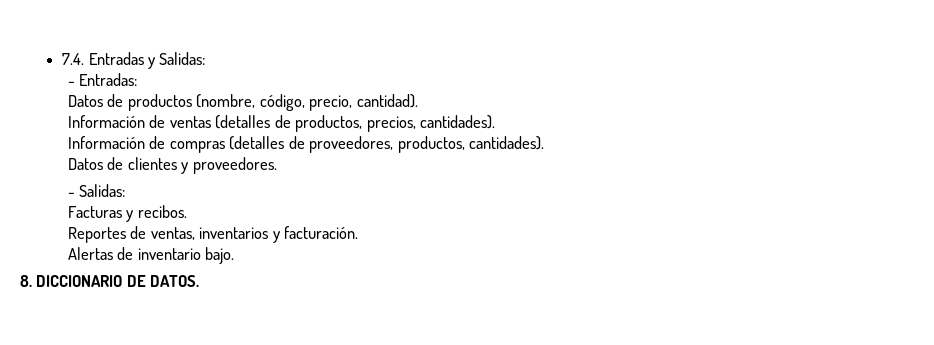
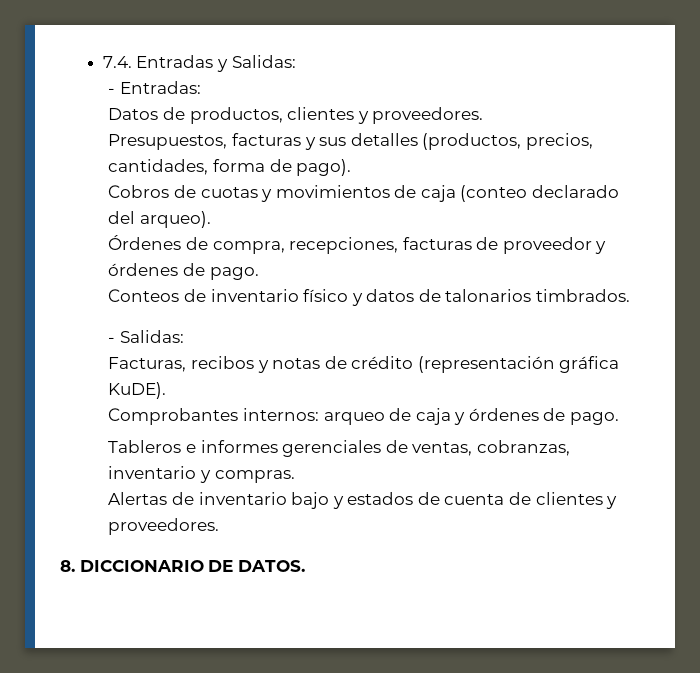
[127,94,418,111] [67,115,496,132] [67,136,545,153] [67,157,277,174] [67,184,126,197] [67,205,187,222] [67,226,359,243] [67,247,235,264] productos (nombre, código, precio, cantidad). // Información de ventas (detalles de productos, precios, cantidades). // Información de compras (detalles de proveedores, productos, cantidades). // Datos de clientes y proveedores. // - Salidas: // Facturas y recibos. // Reportes de ventas, inventarios y facturación. // Alertas de inventario bajo. -> [189,107,484,124] [108,133,593,150] [108,159,352,176] [108,185,620,202] [108,211,211,228] [108,235,607,254] [108,263,259,280] [108,289,631,306] [108,330,184,343] [108,356,620,373] [108,382,167,399] [108,408,620,425] [108,440,570,457] [108,466,295,483] [108,492,618,509] [108,518,220,535] productos, clientes y proveedores. // Presupuestos, facturas y sus detalles (productos, precios, cantidades, forma de pago). // Cobros de cuotas y movimientos de caja (conteo declarado del arqueo). // Órdenes de compra, recepciones, facturas de proveedor y órdenes de pago. // Conteos de inventario físico y datos de talonarios timbrados. // - Salidas: // Facturas, recibos y notas de crédito (representación gráfica KuDE). // Comprobantes internos: arqueo de caja y órdenes de pago. // Tableros e informes gerenciales de ventas, cobranzas, inventario y compras. // Alertas de inventario bajo y estados de cuenta de clientes y proveedores.

